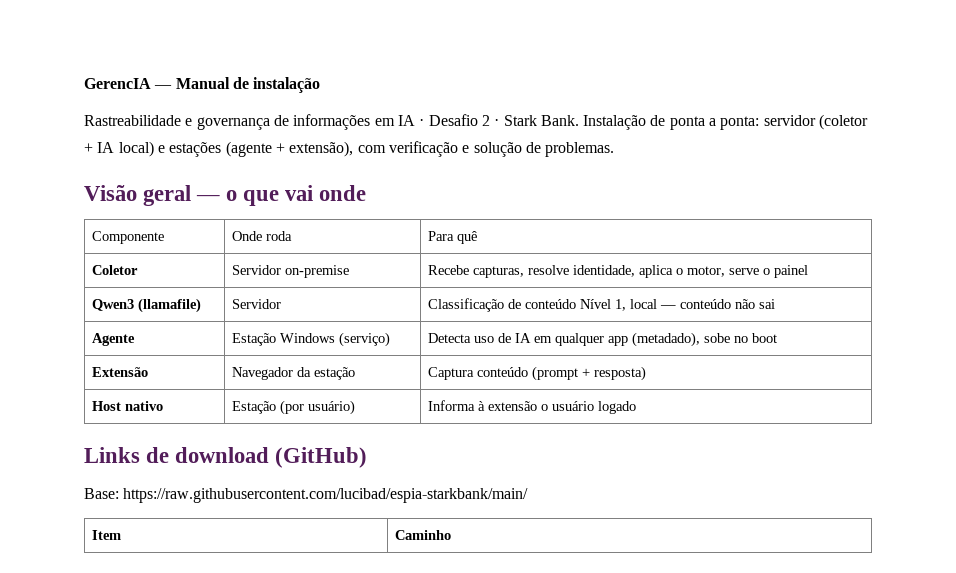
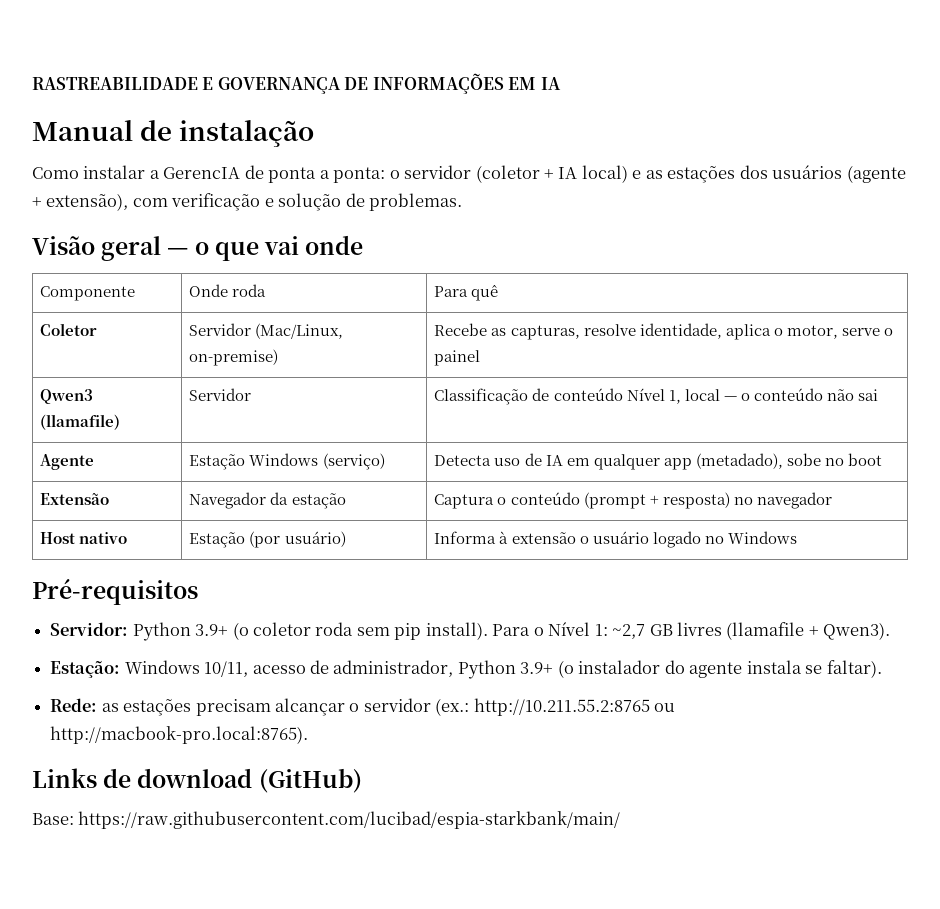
[84,77,321,93] [84,114,647,130] GerencIA — Manual de instalação // Rastreabilidade e governança de informações em IA · Desafio 2 · Stark Bank. Instalação -> [32,73,561,94] [32,120,315,147] [32,165,241,179] RASTREABILIDADE E GOVERNANÇA DE INFORMAÇÕES EM IA // Manual de instalação // Como instalar a GerencIA
(760, 123) none -> [389,170,400,179] o
[169,142,222,157] estações -> [645,165,843,183] as estações dos usuários
[284,265,349,278] on-premise -> [255,323,344,339] [189,349,279,366] (Mac/Linux, on-premise)
(469, 270) none -> [491,328,507,336] as
(676, 307) none -> [740,393,750,401] o
(474, 373) none -> [497,497,507,505] o
(646, 373) none -> [733,492,832,509] no navegador
(636, 407) none -> [704,531,797,544] [32,579,198,605] [50,622,891,641] [50,660,882,679] [50,698,676,716] [50,726,309,744] no Windows // Pré-requisitos // Servidor: Python 3.9+ (o coletor roda sem pip install). Para o Nível 1: ~2,7 GB livres (llamafile + Qwen3). // Estação: Windows 10/11, acesso de administrador, Python 3.9+ (o instalador do agente instala se faltar). // Rede: as estações precisam alcançar o servidor (ex.: http://10.211.55.2:8765 ou http://macbook-pro.local:8765).
[91,530,121,540] [394,530,451,540] // Item | Caminho -> (621, 820) none

